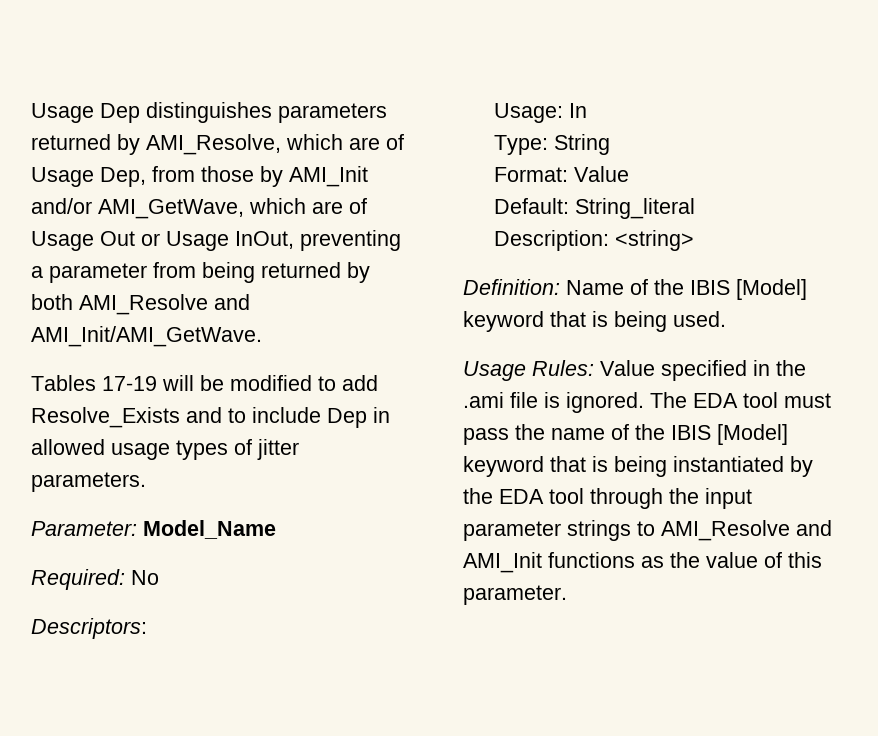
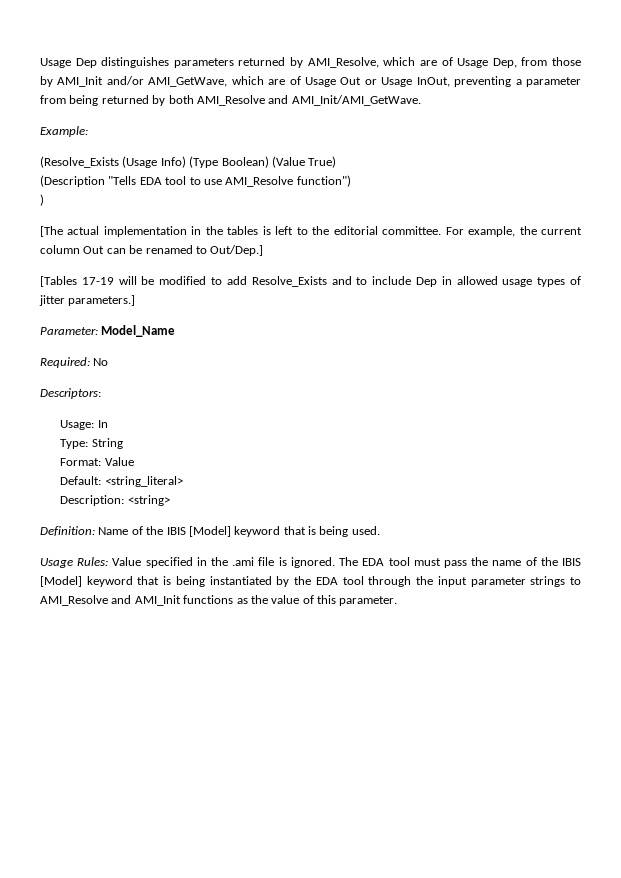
[31,375,96,391] Tables -> [40,126,88,137] [40,156,337,168] [40,175,351,187] [40,194,44,206] [40,226,582,237] [40,245,264,256] [40,276,77,287] Example: // (Resolve_Exists (Usage Info) (Type Boolean) (Value True) // (Description "Tells EDA tool to use AMI_Resolve function") // ) // [The actual implementation in the tables is left to the editorial committee. For example, the current column Out can be renamed to Out/Dep.] // [Tables
[31,472,146,492] parameters. -> [68,295,136,306] parameters.]
[574,198,695,219] String_literal -> [104,476,183,487] <string_literal>

